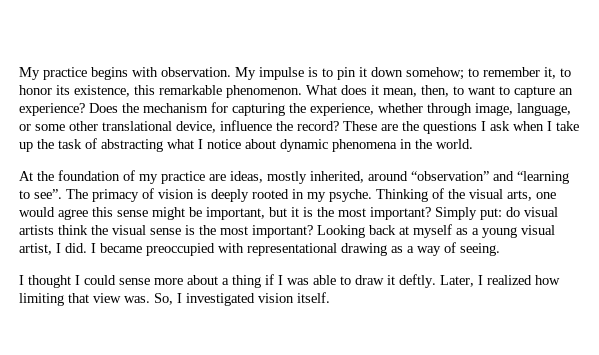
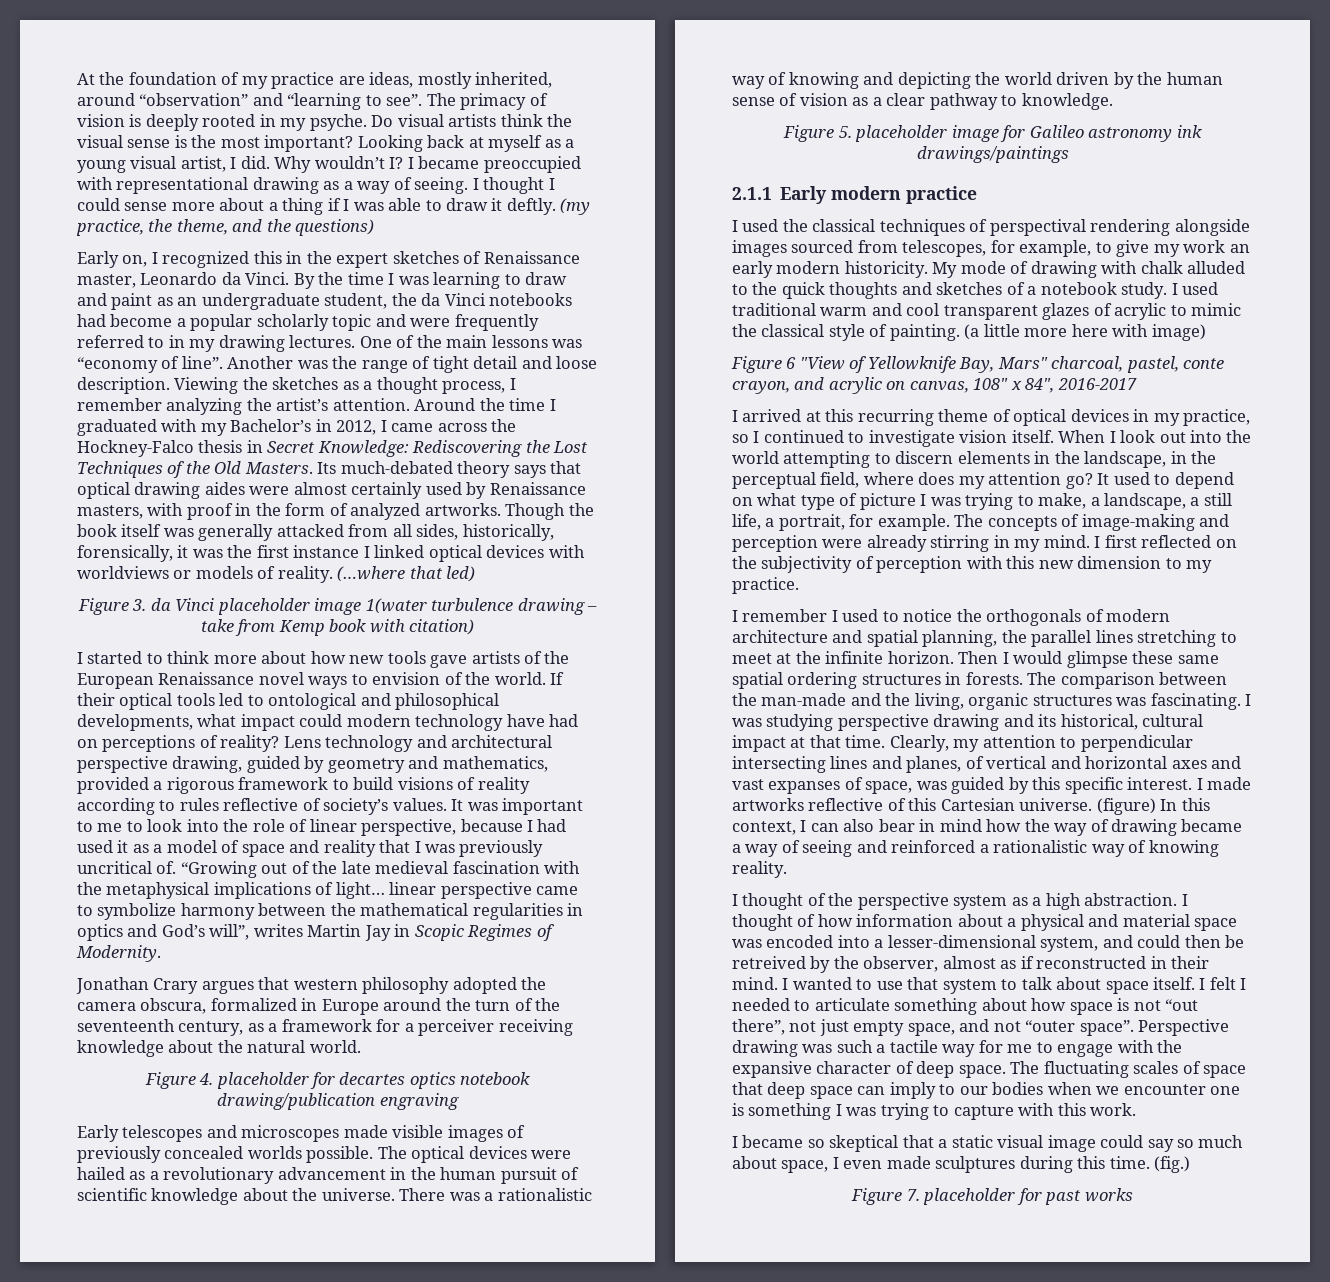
[19,67,571,80] [19,85,573,98] [19,102,571,116] [19,120,579,134] [19,138,473,152] My practice begins with observation. My impulse is to pin it down somehow; to remember it, to honor its existence, this remarkable phenomenon. What does it mean, then, to want to capture an experience? Does the mechanism for capturing the experience, whether through image, language, or some other translational device, influence the record? These are the questions I ask when I take up the task of abstracting what I notice about dynamic phenomena in the world. // -> (77, 79) none
[376,188,556,202] [19,207,520,220] Thinking of the visual arts, one would agree this sense might be important, but it is the most important? Simply put: do -> [371,115,394,127] Do
(87, 248) none -> [274,156,404,173] Why wouldn’t I?
(500, 249) // -> (469, 185) none
[440,275,560,287] [19,292,330,306] Later, I realized how limiting that view was. So, I investigated vision itself. -> [560,198,591,215] [76,219,375,236] [77,251,580,268] [77,272,568,289] [77,293,573,310] [77,314,539,331] [77,335,583,352] [77,356,598,373] [77,377,516,394] [77,398,556,415] [77,419,517,436] [77,440,589,457] [77,461,582,478] [77,482,586,499] [77,503,594,520] [77,524,554,541] [77,545,585,562] [77,566,476,583] [77,598,598,615] [200,619,475,636] [77,651,570,668] [77,672,565,689] [77,693,500,710] [77,714,579,731] [77,735,553,752] [77,756,548,773] [77,777,530,794] [77,798,584,815] [77,819,567,836] [77,840,544,857] [77,861,581,878] [77,882,579,899] [77,903,584,920] [77,924,555,941] [76,945,161,962] [76,977,547,994] [77,998,561,1015] [77,1019,573,1036] [77,1040,361,1057] [144,1072,531,1089] [217,1093,459,1110] [77,1125,526,1142] [77,1146,572,1163] [77,1167,580,1184] [77,1188,592,1205] [732,72,1223,89] [732,93,1113,110] [783,125,1202,142] [916,146,1069,163] [732,186,978,204] [732,219,1250,236] [732,240,1250,257] [732,261,1246,278] [732,282,1219,299] [732,303,1242,320] [732,324,1206,341] [731,356,1225,373] [732,377,1137,394] [732,409,1251,426] [732,430,1252,447] [732,451,1217,468] [732,472,1234,489] [732,493,1232,510] [732,514,1230,531] [732,535,1237,552] [732,556,1213,573] [732,577,799,594] [732,609,1171,626] [732,630,1237,647] [732,651,1219,668] [732,672,1228,689] [732,693,1252,710] [732,714,1204,731] [732,735,1193,752] [732,756,1242,773] [732,777,1252,794] [732,798,1210,815] [732,819,1243,836] [732,840,1219,857] [732,861,787,878] [732,893,1188,910] [732,914,1238,931] [732,935,1245,952] [732,956,1210,973] [732,977,1247,994] [732,998,1199,1015] [732,1019,1230,1036] [732,1040,1183,1057] [732,1061,1247,1078] [732,1082,1241,1099] [732,1103,1137,1120] [732,1135,1244,1152] [732,1156,1191,1173] [851,1188,1133,1205] (my practice, the theme, and the questions) // Early on, I recognized this in the expert sketches of Renaissance master, Leonardo da Vinci. By the time I was learning to draw and paint as an undergraduate student, the da Vinci notebooks had become a popular scholarly topic and were frequently referred to in my drawing lectures. One of the main lessons was “economy of line”. Another was the range of tight detail and loose description. Viewing the sketches as a thought process, I remember analyzing the artist’s attention. Around the time I graduated with my Bachelor’s in 2012, I came across the Hockney-Falco thesis in Secret Knowledge: Rediscovering the Lost Techniques of the Old Masters. Its much-debated theory says that optical drawing aides were almost certainly used by Renaissance masters, with proof in the form of analyzed artworks. Though the book itself was generally attacked from all sides, historically, forensically, it was the first instance I linked optical devices with worldviews or models of reality. (…where that led) // Figure 3. da Vinci placeholder image 1(water turbulence drawing – take from Kemp book with citation) // I started to think more about how new tools gave artists of the European Renaissance novel ways to envision of the world. If their optical tools led to ontological and philosophical developments, what impact could modern technology have had on perceptions of reality? Lens technology and architectural perspective drawing, guided by geometry and mathematics, provided a rigorous framework to build visions of reality according to rules reflective of society’s values. It was important to me to look into the role of linear perspective, because I had used it as a model of space and reality that I was previously uncritical of. “Growing out of the late medieval fascination with the metaphysical implications of light… linear perspective came to symbolize harmony between the mathematical regularities in optics and God’s will”, writes Martin Jay in Scopic Regimes of Modernity. // Jonathan Crary argues that western philosophy adopted the camera obscura, formalized in Europe around the turn of the seventeenth century, as a framework for a perceiver receiving knowledge about the natural world. // Figure 4. placeholder for decartes optics notebook drawing/publication engraving // Early telescopes and microscopes made visible images of previously concealed worlds possible. The optical devices were hailed as a revolutionary advancement in the human pursuit of scientific knowledge about the universe. There was a rationalistic way of knowing and depicting the world driven by the human sense of vision as a clear pathway to knowledge. // Figure 5. placeholder image for Galileo astronomy ink drawings/paintings // 2.1.1 Early modern practice // I used the classical techniques of perspectival rendering alongside images sourced from telescopes, for example, to give my work an early modern historicity. My mode of drawing with chalk alluded to the quick thoughts and sketches of a notebook study. I used traditional warm and cool transparent glazes of acrylic to mimic the classical style of painting. (a little more here with image) // Figure 6 "View of Yellowknife Bay, Mars" charcoal, pastel, conte crayon, and acrylic on canvas, 108" x 84", 2016-2017 // I arrived at this recurring theme of optical devices in my practice, so I continued to investigate vision itself. When I look out into the world attempting to discern elements in the landscape, in the perceptual field, where does my attention go? It used to depend on what type of picture I was trying to make, a landscape, a still life, a portrait, for example. The concepts of image-making and perception were already stirring in my mind. I first reflected on the subjectivity of perception with this new dimension to my practice. // I remember I used to notice the orthogonals of modern architecture and spatial planning, the parallel lines stretching to meet at the infinite horizon. Then I would glimpse these same spatial ordering structures in forests. The comparison between the man-made and the living, organic structures was fascinating. I was studying perspective drawing and its historical, cultural impact at that time. Clearly, my attention to perpendicular intersecting lines and planes, of vertical and horizontal axes and vast expanses of space, was guided by this specific interest. I made artworks reflective of this Cartesian universe. (figure) In this context, I can also bear in mind how the way of drawing became a way of seeing and reinforced a rationalistic way of knowing reality. // I thought of the perspective system as a high abstraction. I thought of how information about a physical and material space was encoded into a lesser-dimensional system, and could then be retreived by the observer, almost as if reconstructed in their mind. I wanted to use that system to talk about space itself. I felt I needed to articulate something about how space is not “out there”, not just empty space, and not “outer space”. Perspective drawing was such a tactile way for me to engage with the expansive character of deep space. The fluctuating scales of space that deep space can imply to our bodies when we encounter one is something I was trying to capture with this work. // I became so skeptical that a static visual image could say so much about space, I even made sculptures during this time. (fig.) // Figure 7. placeholder for past works

